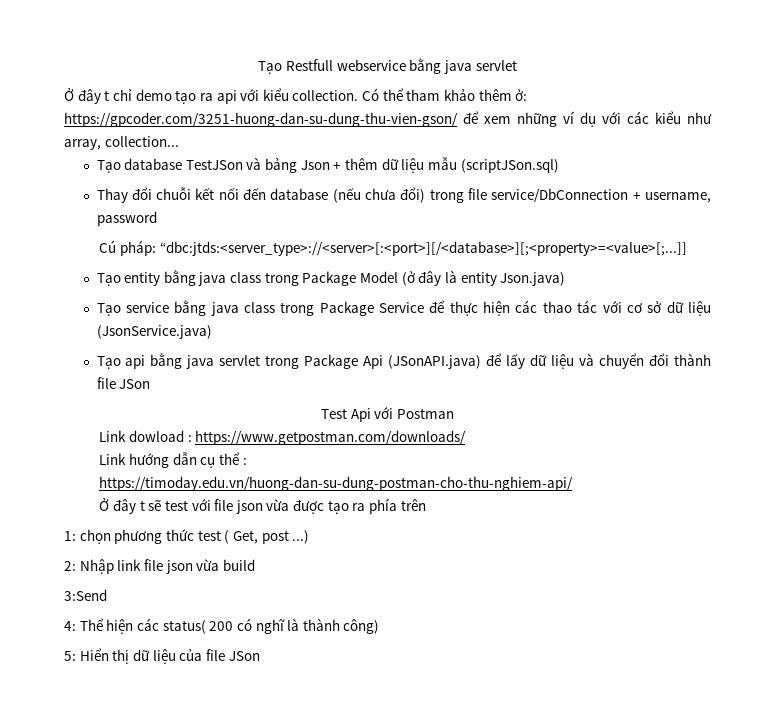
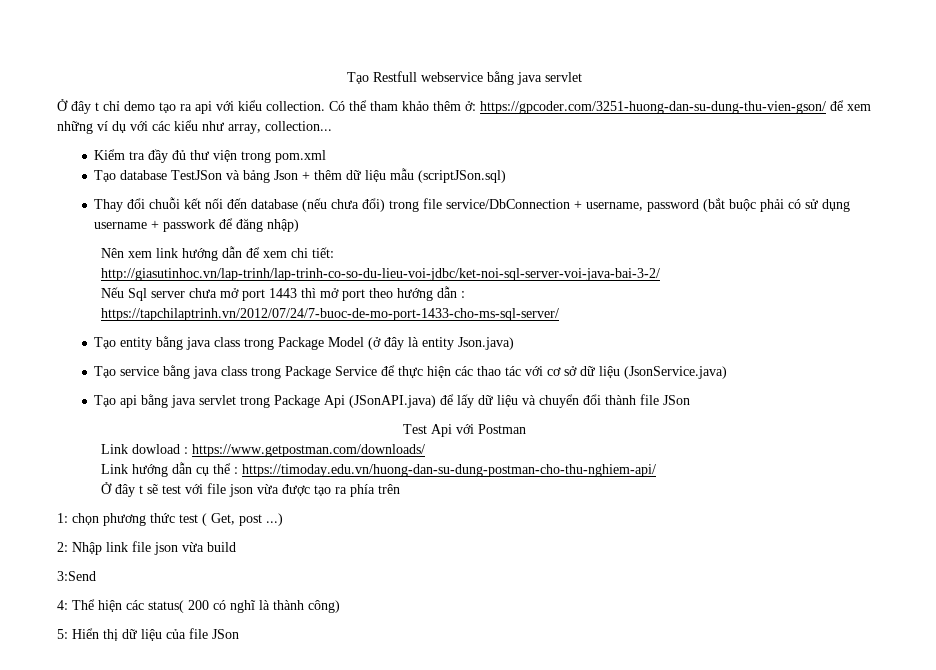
(179, 141) none -> [94,149,327,163] // Kiểm tra đầy đủ thư viện trong pom.xml
[99,240,687,256] // Cú pháp: “dbc:jtds:<server_type>://<server>[:<port>][/<database>][;<property>=<value>[;...]] -> [703,198,851,212] [94,218,300,232] [100,246,334,261] [100,268,660,281] [100,286,465,301] [100,308,559,321] (bắt buộc phải có sử dụng username + passwork để đăng nhập) // Nên xem link hướng dẫn để xem chi tiết: http://giasutinhoc.vn/lap-trinh/lap-trinh-co-so-du-lieu-voi-jdbc/ket-noi-sql-server-voi-java-bai-3-2/ // Nếu Sql server chưa mở port 1443 thì mở port theo hướng dẫn : https://tapchilaptrinh.vn/2012/07/24/7-buoc-de-mo-port-1433-cho-ms-sql-server/

